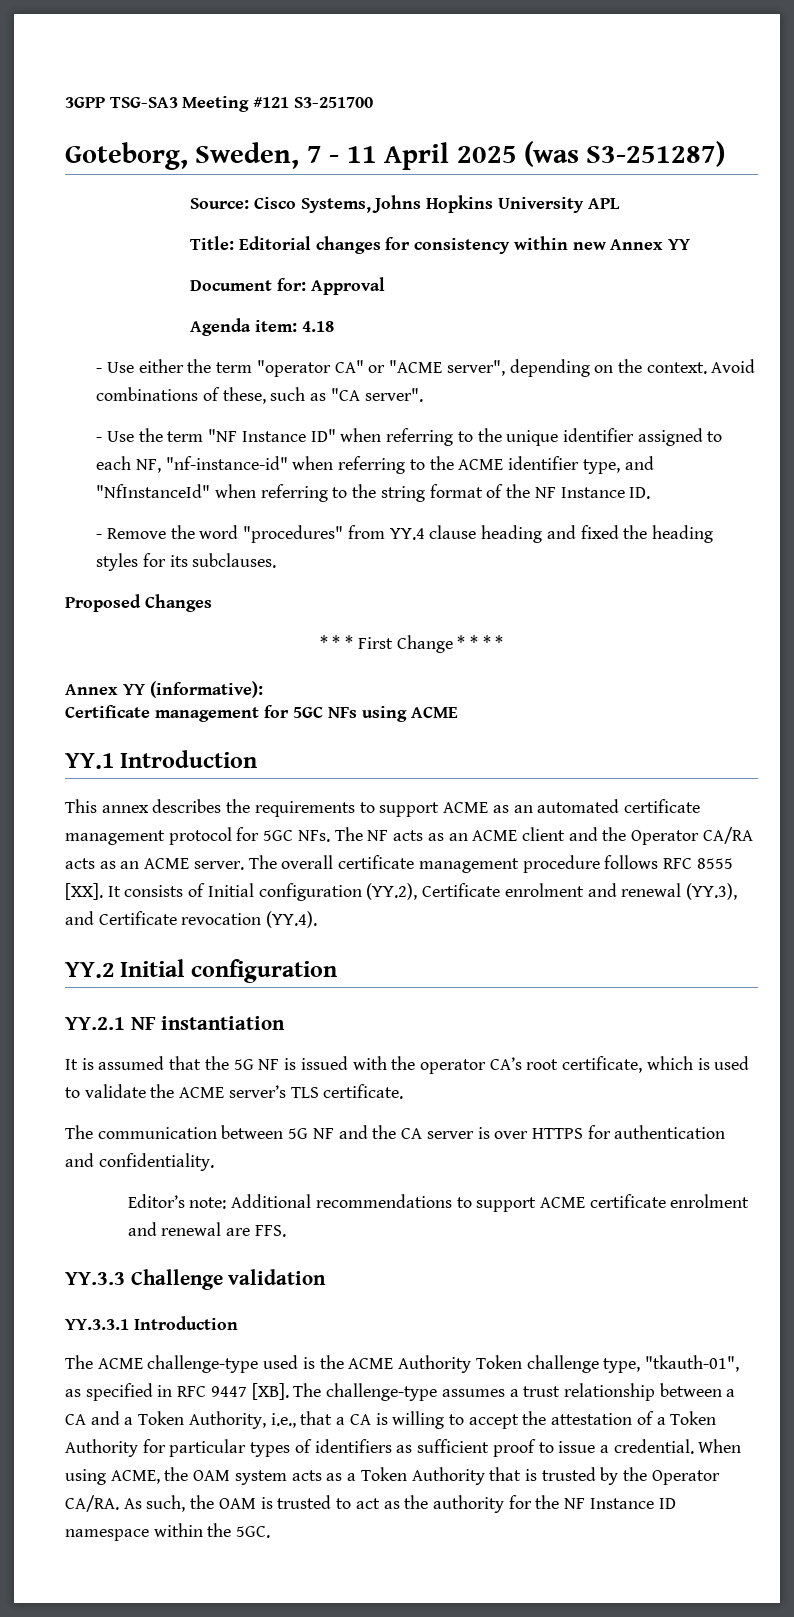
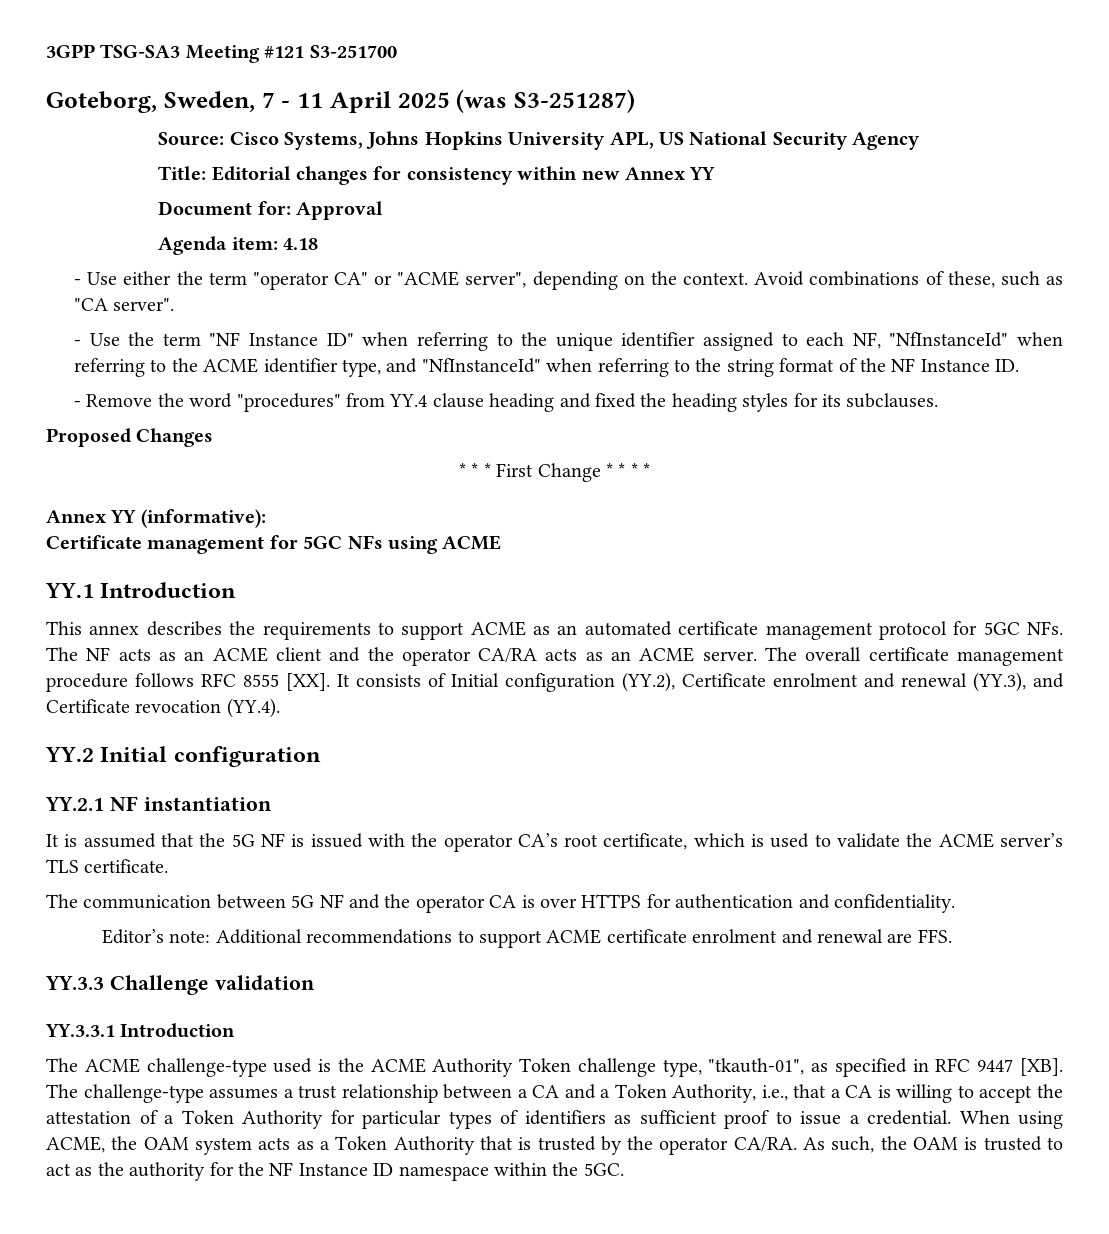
[587,198,620,209] APL -> [609,131,921,150] APL, US National Security Agency
[165,456,288,470] "nf-instance-id" -> [889,332,1009,347] "NfInstanceId"
[631,830,700,845] Operator -> [401,648,471,666] operator
[401,1128,474,1139] CA server -> [415,895,517,913] operator CA
[651,1470,720,1485] Operator -> [659,1137,729,1155] operator

